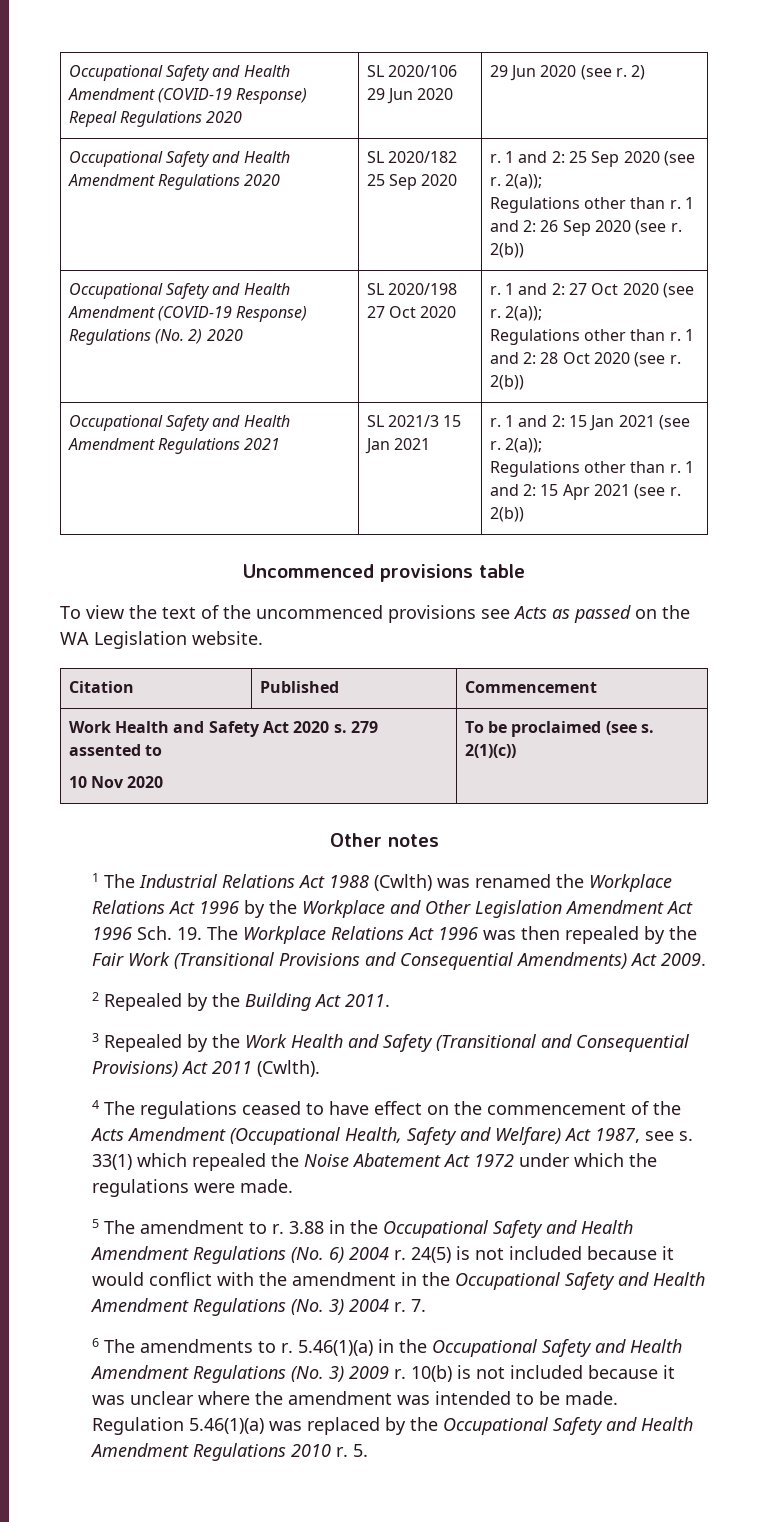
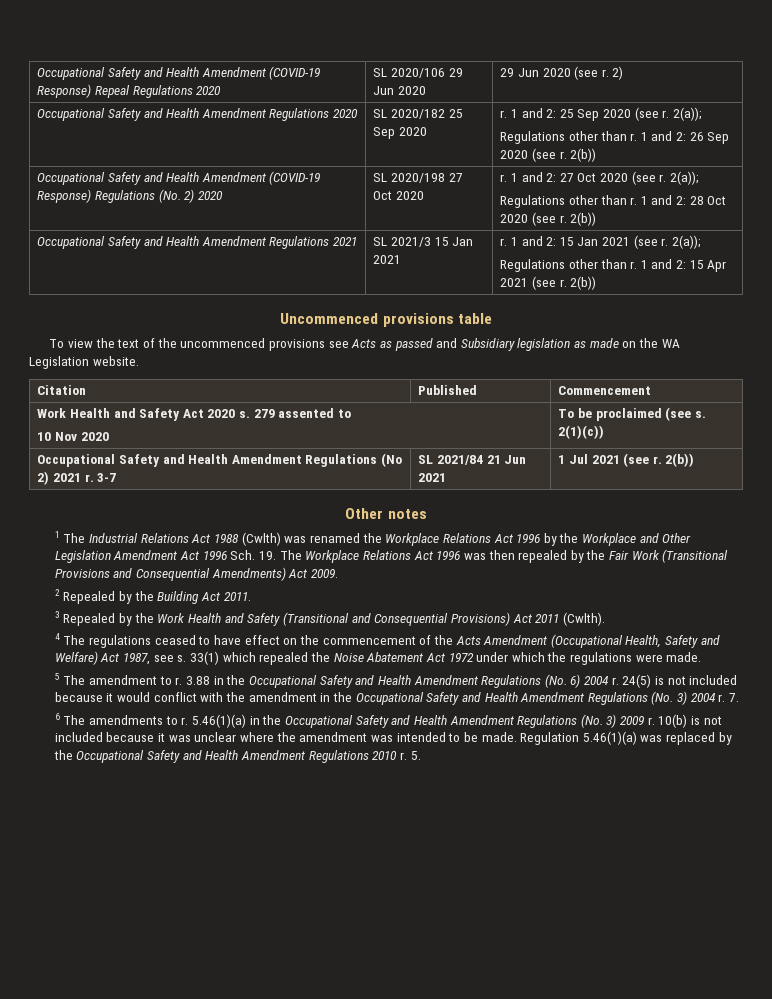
(631, 614) none -> [436,338,619,351] and Subsidiary legislation as made
(516, 751) none -> [37,453,403,467] [37,471,117,485] [418,455,527,465] [418,473,447,482] [558,453,695,467] // Occupational Safety and Health Amendment Regulations (No 2) 2021 r. 3-7 | SL 2021/84 21 Jun 2021 | 1 Jul 2021 (see r. 2(b))

